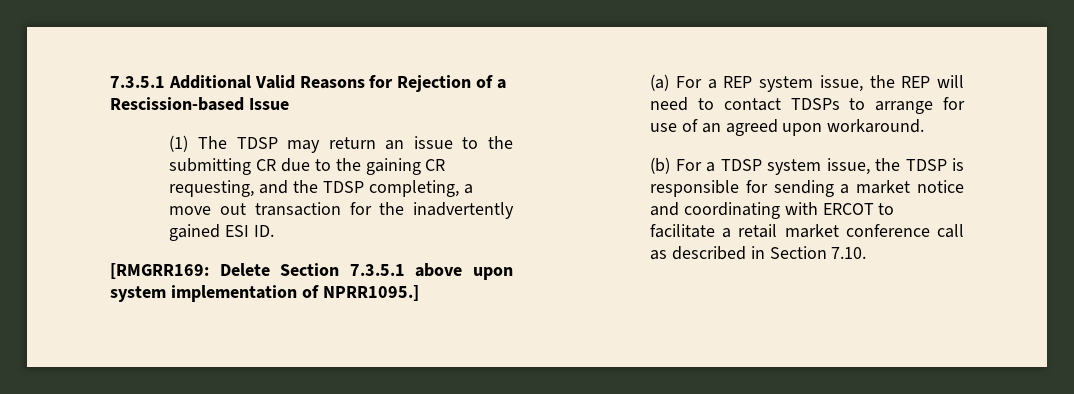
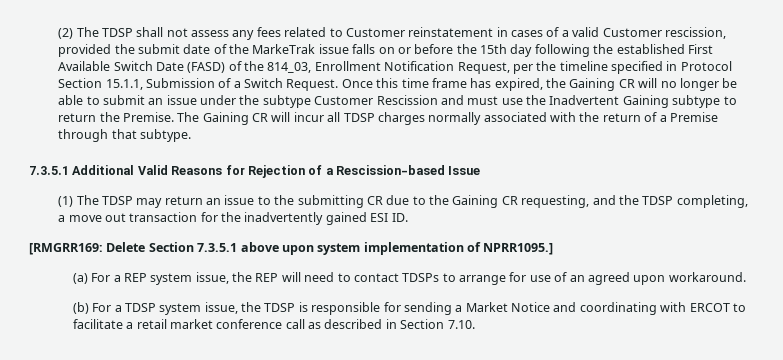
(110, 82) none -> [58,27,726,40] [58,44,713,57] [58,61,732,74] [58,78,738,91] [58,95,737,108] [58,112,718,125] [58,129,191,142] (2) The TDSP shall not assess any fees related to Customer reinstatement in cases of a valid Customer rescission, provided the submit date of the MarkeTrak issue falls on or before the 15th day following the established First Available Switch Date (FASD) of the 814_03, Enrollment Notification Request, per the timeline specified in Protocol Section 15.1.1, Submission of a Switch Request. Once this time frame has expired, the Gaining CR will no longer be able to submit an issue under the subtype Customer Rescission and must use the Inadvertent Gaining subtype to return the Premise. The Gaining CR will incur all TDSP charges normally associated with the return of a Premise through that subtype. //
[365,158,421,175] gaining -> [452,195,499,208] Gaining
[856,180,964,194] market notice -> [465,302,551,312] Market Notice

